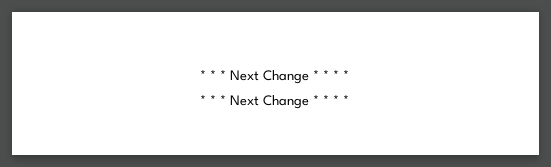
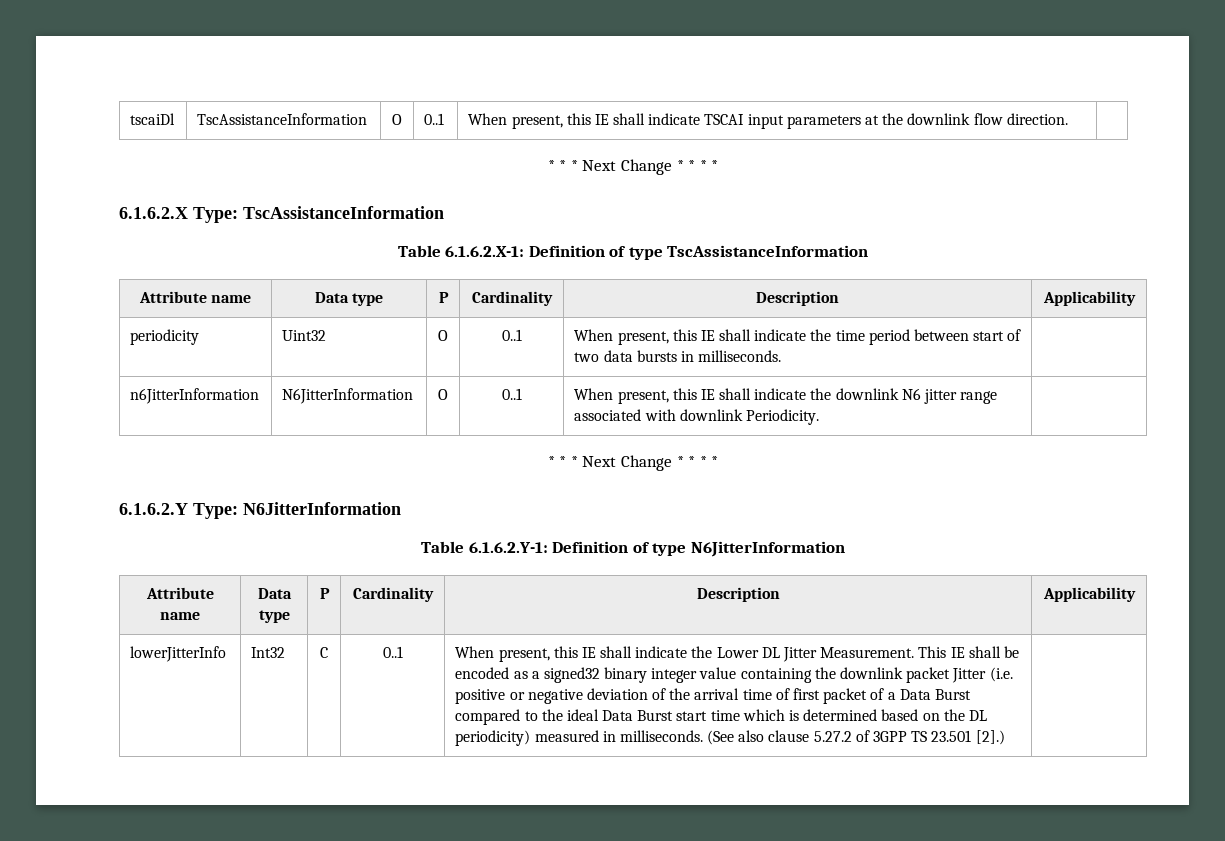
[200,70,349,84] [200,95,349,109] * * * Next Change * * * * // * * * Next Change * * * * -> [130,113,176,125] [197,113,368,125] [392,114,402,125] [424,113,445,125] [468,113,1068,129] [547,159,719,175] [119,206,444,223] [397,245,869,260] [138,291,252,303] [314,292,384,306] [438,292,449,303] [471,291,553,306] [756,291,839,306] [1042,291,1136,306] [130,329,200,345] [282,330,327,341] [438,330,448,341] [501,329,522,341] [574,329,1022,345] [574,350,782,362] [130,388,260,404] [282,388,414,404] [438,389,448,400] [501,388,522,400] [574,388,998,404] [574,409,819,425] [547,455,719,471] [119,502,401,519] [421,541,845,557] [145,587,214,599] [160,612,200,620] [257,588,292,599] [258,610,290,623] [319,588,330,599] [352,587,434,602] [696,587,780,602] [1042,587,1136,602] [130,646,227,662] [251,647,286,658] [320,647,328,658] [382,646,403,658] [455,646,1019,662] [455,667,1013,683] [455,688,971,704] [455,709,987,725] [455,730,1005,746] tscaiDl | TscAssistanceInformation | O | 0..1 | When present, this IE shall indicate TSCAI input parameters at the downlink flow direction. | // * * * Next Change * * * * // 6.1.6.2.X Type: TscAssistanceInformation // Table 6.1.6.2.X-1: Definition of type TscAssistanceInformation // Attribute name | Data type | P | Cardinality | Description | Applicability // periodicity | Uint32 | O | 0..1 | When present, this IE shall indicate the time period between start of two data bursts in milliseconds. | // n6JitterInformation | N6JitterInformation | O | 0..1 | When present, this IE shall indicate the downlink N6 jitter range associated with downlink Periodicity. | // * * * Next Change * * * * // 6.1.6.2.Y Type: N6JitterInformation // Table 6.1.6.2.Y-1: Definition of type N6JitterInformation // Attribute name | Data type | P | Cardinality | Description | Applicability // lowerJitterInfo | Int32 | C | 0..1 | When present, this IE shall indicate the Lower DL Jitter Measurement. This IE shall be encoded as a signed32 binary integer value containing the downlink packet Jitter (i.e. positive or negative deviation of the arrival time of first packet of a Data Burst compared to the ideal Data Burst start time which is determined based on the DL periodicity) measured in milliseconds. (See also clause 5.27.2 of 3GPP TS 23.501 [2].) |

